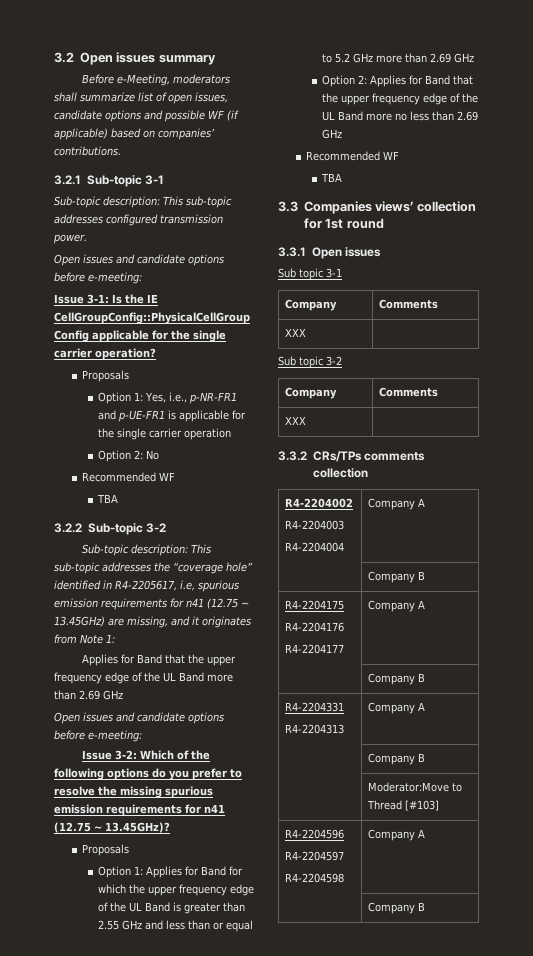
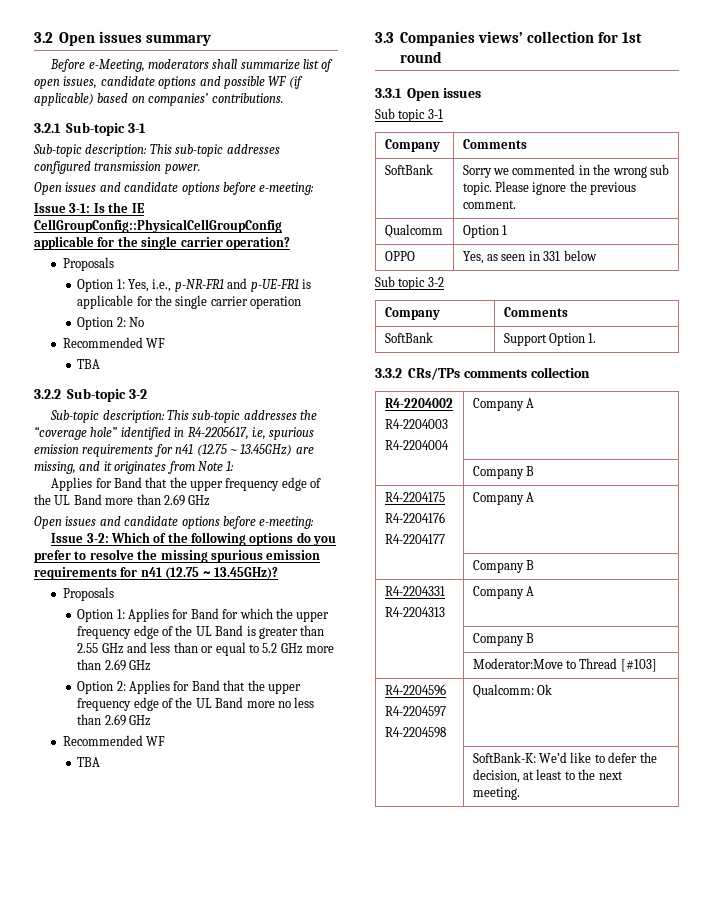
[285,328,307,337] XXX | -> [384,164,433,175] [462,164,669,178] [462,181,637,195] [462,200,516,209] [384,224,443,238] [462,225,508,238] [384,251,415,261] [462,250,597,264] SoftBank | Sorry we commented in the wrong sub topic. Please ignore the previous comment. // Qualcomm | Option 1 // OPPO | Yes, as seen in 331 below
[285,416,307,425] XXX | -> [384,332,433,343] [503,333,597,346] SoftBank | Support Option 1.
[368,829,426,841] [368,902,426,914] Company A // | Company B -> [472,684,553,698] [472,752,657,763] [472,769,623,783] [472,787,520,800] Qualcomm: Ok // | SoftBank-K: We’d like to defer the decision, at least to the next meeting.

